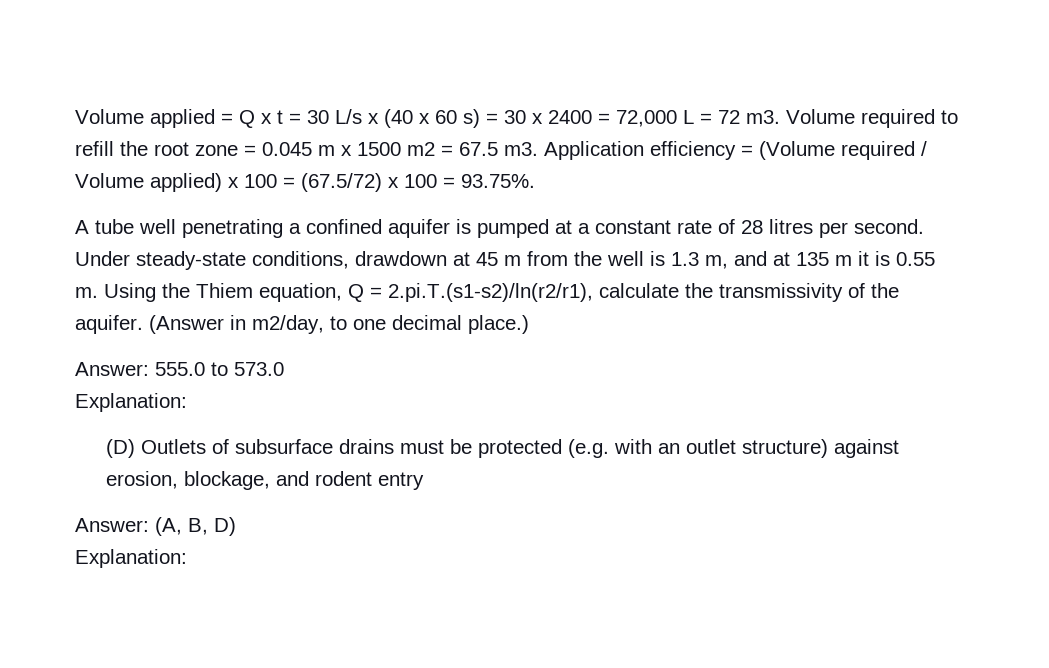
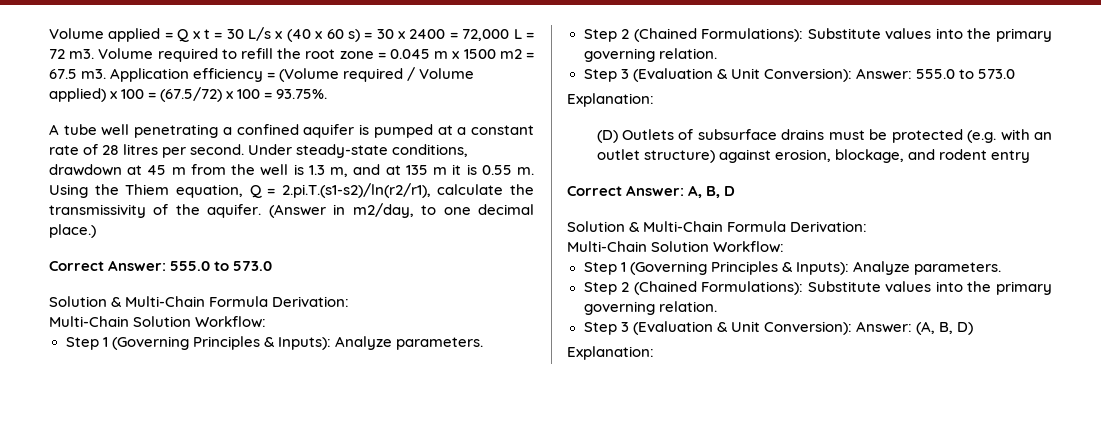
(529, 324) none -> [49,260,273,271] [49,296,350,307] [49,316,267,328] [65,336,483,350] [583,28,1052,42] [583,48,717,62] [583,68,852,82] Correct Answer: 555.0 to 573.0 // Solution & Multi-Chain Formula Derivation: // Multi-Chain Solution Workflow: // Step 1 (Governing Principles & Inputs): Analyze parameters. // Step 2 (Chained Formulations): Substitute values into the primary governing relation. // Step 3 (Evaluation & Unit Conversion):
(425, 481) none -> [567,185,736,198] [567,221,868,232] [567,241,785,253] [583,261,1001,275] [583,281,1052,295] [583,301,717,315] [583,321,852,335] Correct Answer: A, B, D // Solution & Multi-Chain Formula Derivation: // Multi-Chain Solution Workflow: // Step 1 (Governing Principles & Inputs): Analyze parameters. // Step 2 (Chained Formulations): Substitute values into the primary governing relation. // Step 3 (Evaluation & Unit Conversion):

